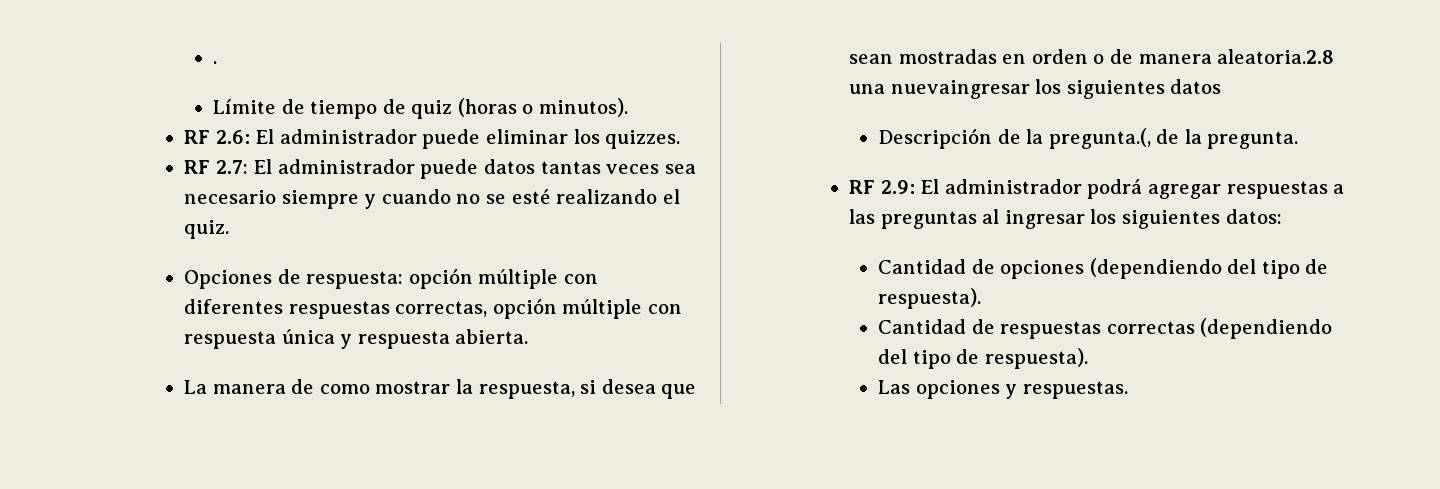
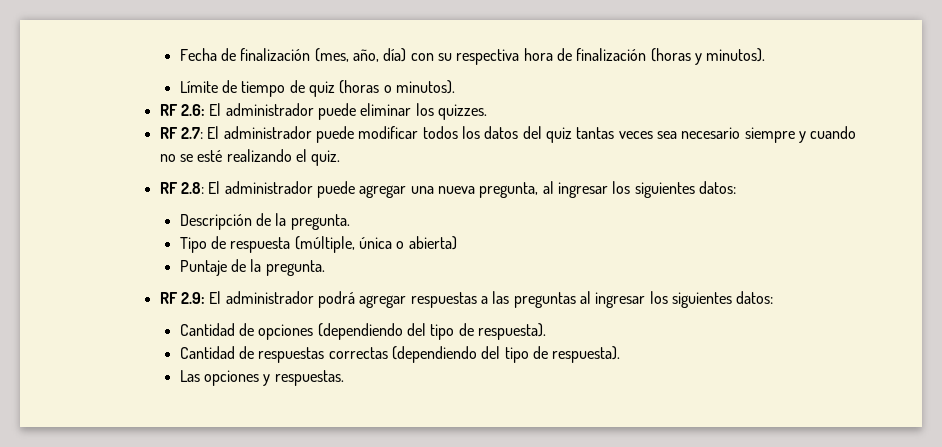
[213,61,218,64] . -> [179,48,766,65] Fecha de finalización (mes, año, día) con su respectiva hora de finalización (horas y minutos).
[483,159,535,174] datos -> [358,126,572,143] modificar todos los datos del quiz
[184,268,598,289] [184,298,682,319] [184,329,529,349] [184,379,697,399] [849,49,1335,64] [849,79,1222,99] Opciones de respuesta: opción múltiple con diferentes respuestas correctas, opción múltiple con respuesta única y respuesta abierta. // La manera de como mostrar la respuesta, si desea que sean mostradas en orden o de manera aleatoria.2.8 una nuevaingresar los siguientes datos -> [159,181,736,198] RF 2.8: El administrador puede agregar una nueva pregunta, al ingresar los siguientes datos:
[1048,128,1151,149] pregunta.(, -> [290,214,350,230] [179,236,457,253] [179,260,227,276] pregunta. // Tipo de respuesta (múltiple, única o abierta) // Puntaje

